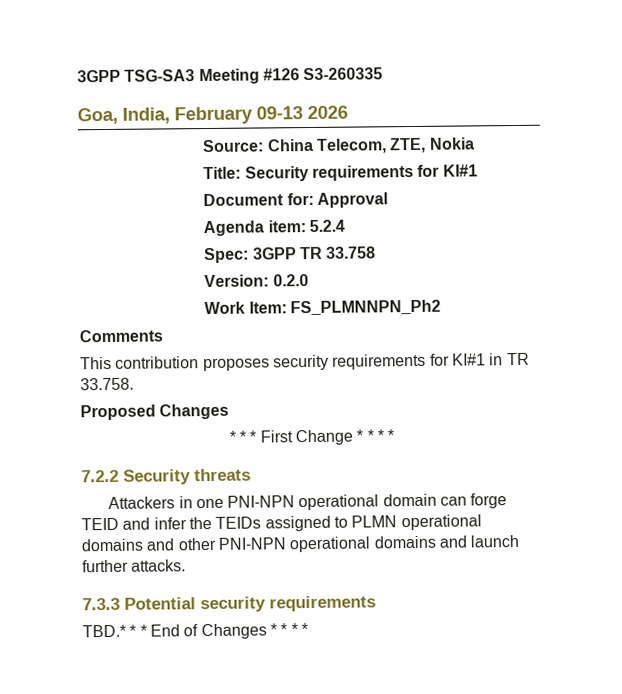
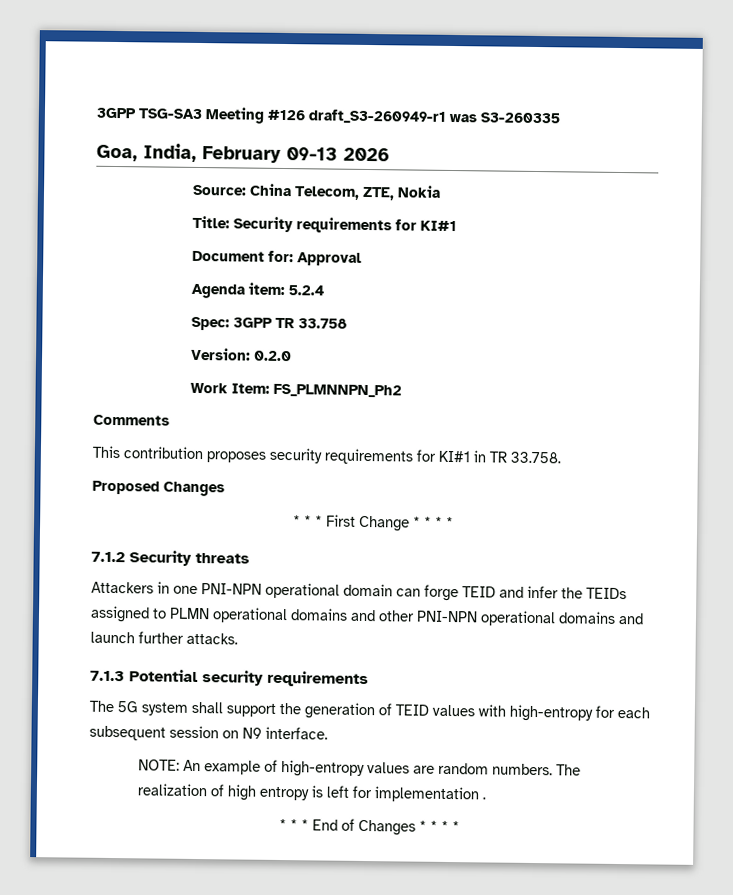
(300, 74) none -> [308,109,477,124] draft_S3-260949-r1 was
[81,469,119,483] 7.2.2 -> [91,551,125,563] 7.1.2
[82,597,120,611] 7.3.3 -> [90,670,125,682] 7.1.3
[82,624,126,638] TBD.* -> [89,700,650,722] [89,725,328,741] [137,759,581,777] [136,783,486,803] [279,818,287,831] The 5G system shall support the generation of TEID values with high-entropy for each subsequent session on N9 interface. // NOTE: An example of high-entropy values are random numbers. The realization of high entropy is left for implementation . // *

